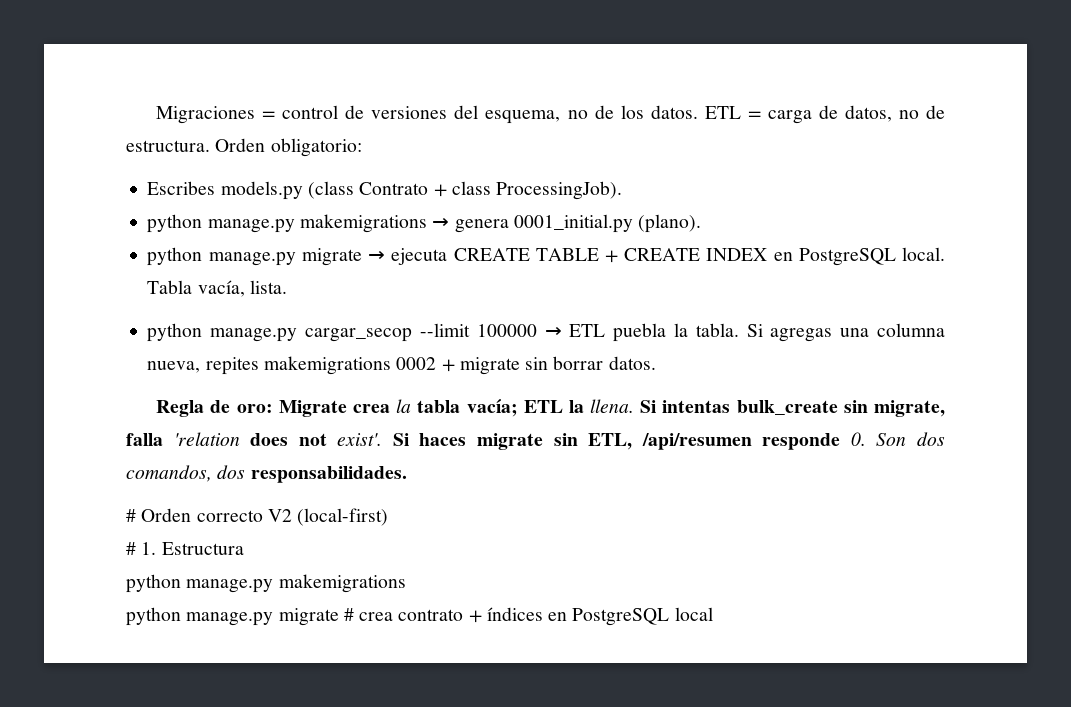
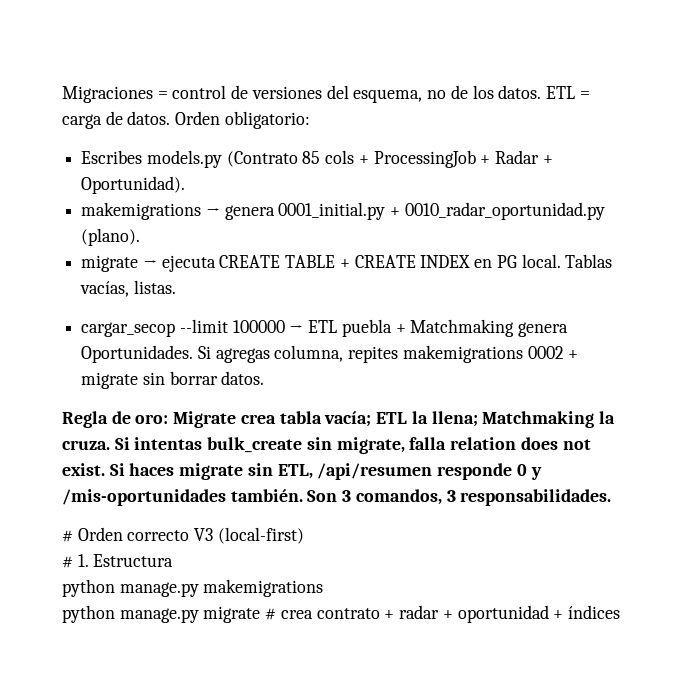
[844,105,945,122] [126,140,210,152] datos, no de estructura. -> [127,111,171,125] datos.
[307,181,623,200] [147,214,295,233] (class Contrato + class ProcessingJob). // python manage.py -> [226,150,553,168] [81,176,186,194] (Contrato 85 cols + ProcessingJob + Radar + Oportunidad). //
(633, 223) none -> [390,202,605,220] + 0010_radar_oportunidad.py
[147,247,296,266] python manage.py -> (141, 237) none
[798,247,945,266] [147,280,287,297] [147,323,298,342] PostgreSQL local. Tabla vacía, lista. // python manage.py -> [496,254,613,268] [80,280,176,297] PG local. Tablas vacías, listas. //
[673,323,946,342] [147,361,201,373] la tabla. Si agregas una columna nueva, -> [395,319,569,337] [81,345,344,363] + Matchmaking genera Oportunidades. Si agregas columna,
[396,399,412,413] la -> (276, 419) none
[590,399,635,413] llena. -> [431,411,615,428] [62,440,110,450] llena; Matchmaking la cruza.
[173,432,240,446] 'relation -> [450,437,517,450] relation
[337,433,383,446] exist'. -> [62,463,105,476] exist.
[850,432,945,446] [126,465,246,482] 0. Son dos comandos, dos -> [516,464,542,480] [62,489,456,506] 0 y /mis-oportunidades también. Son 3 comandos, 3
[267,509,292,522] V2 -> [194,528,214,541] V3
[486,607,713,626] índices en PostgreSQL local -> [399,605,620,623] radar + oportunidad + índices

